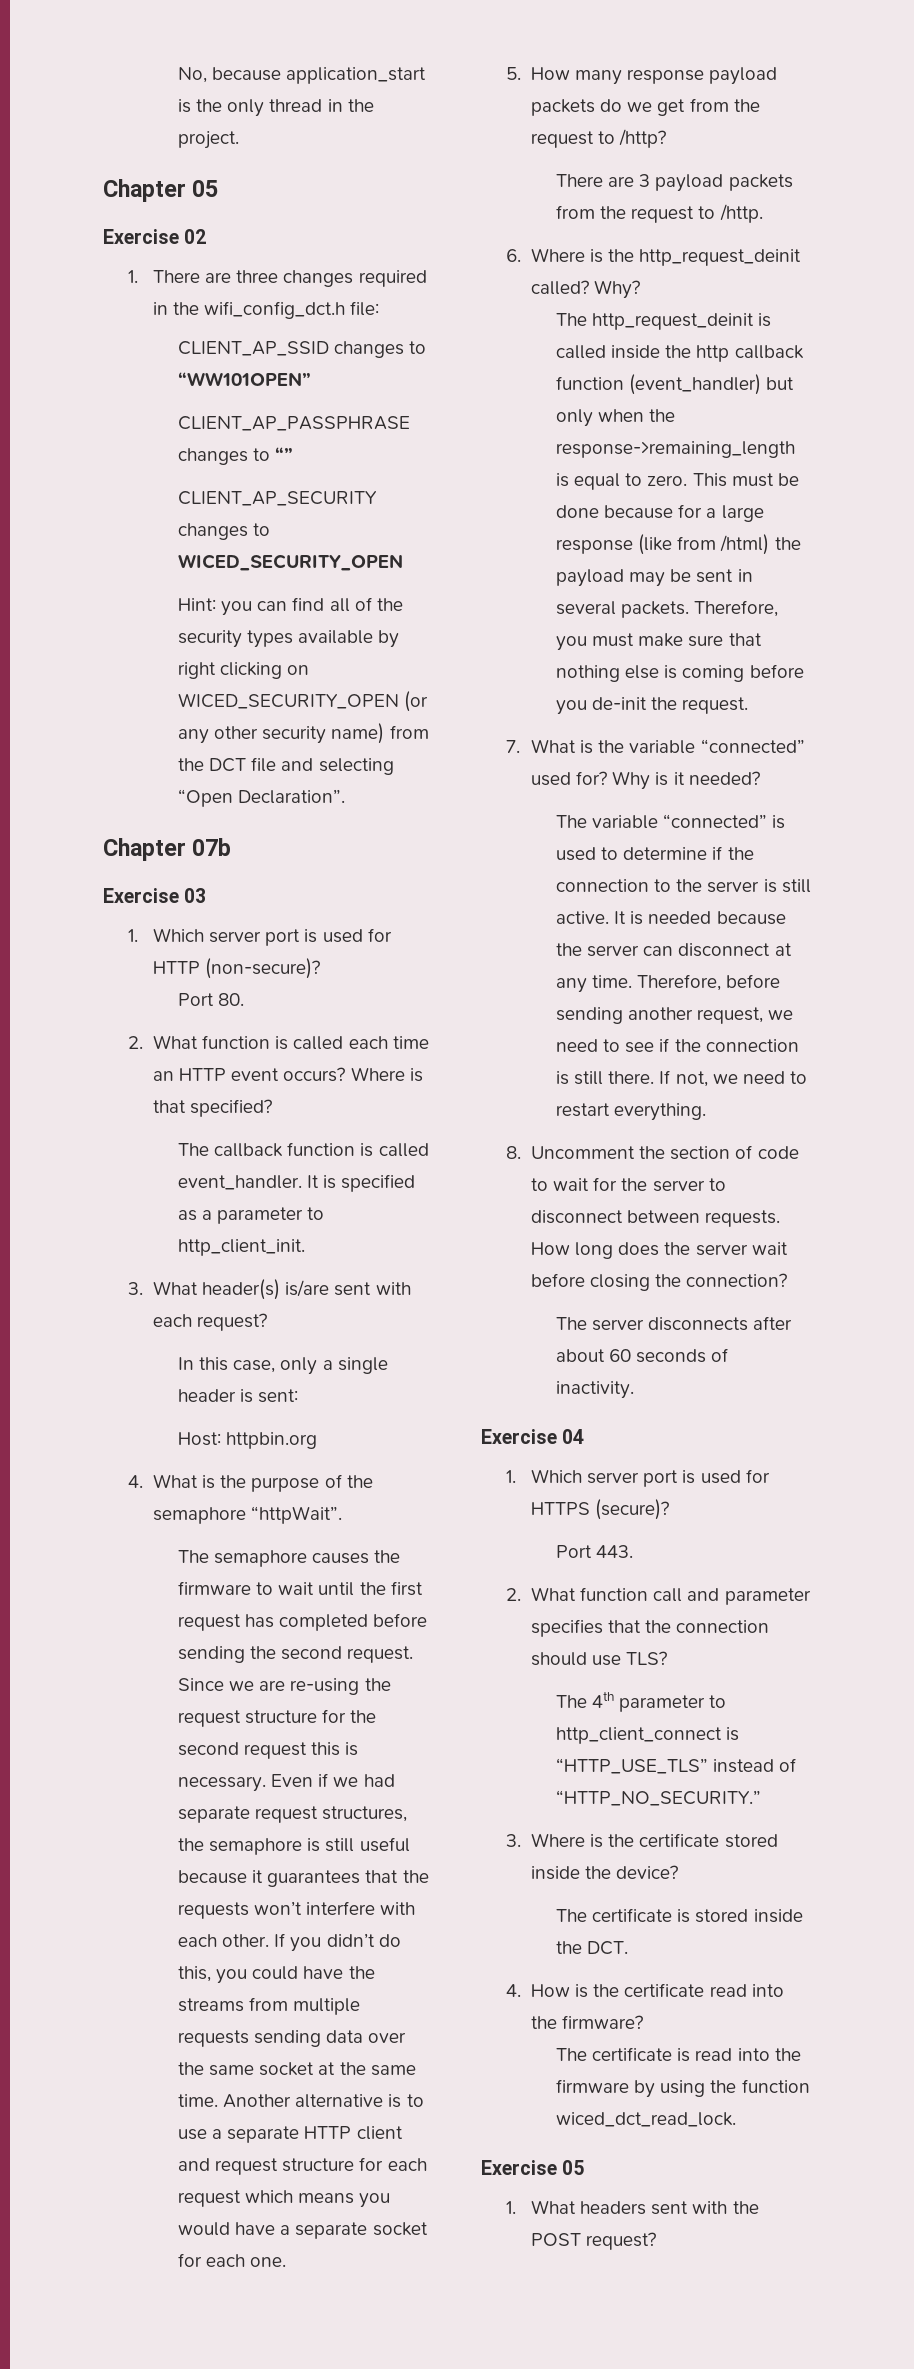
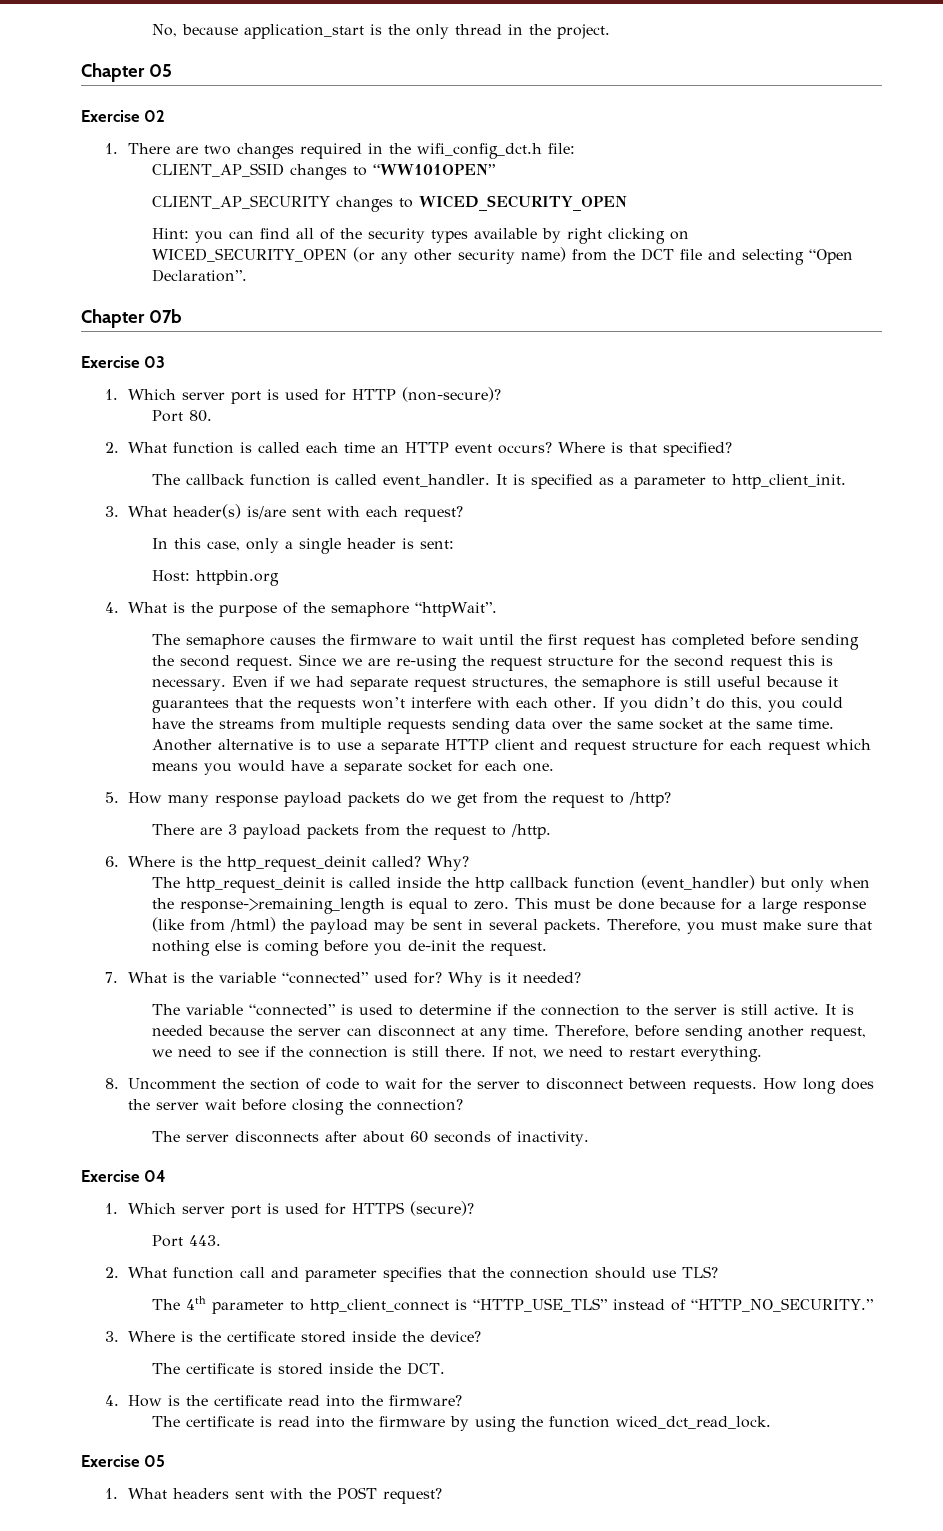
[236,270,279,283] three -> [204,145,232,155] two
[177,416,410,431] [177,447,294,465] // CLIENT_AP_PASSPHRASE changes to “” -> (496, 169) none

